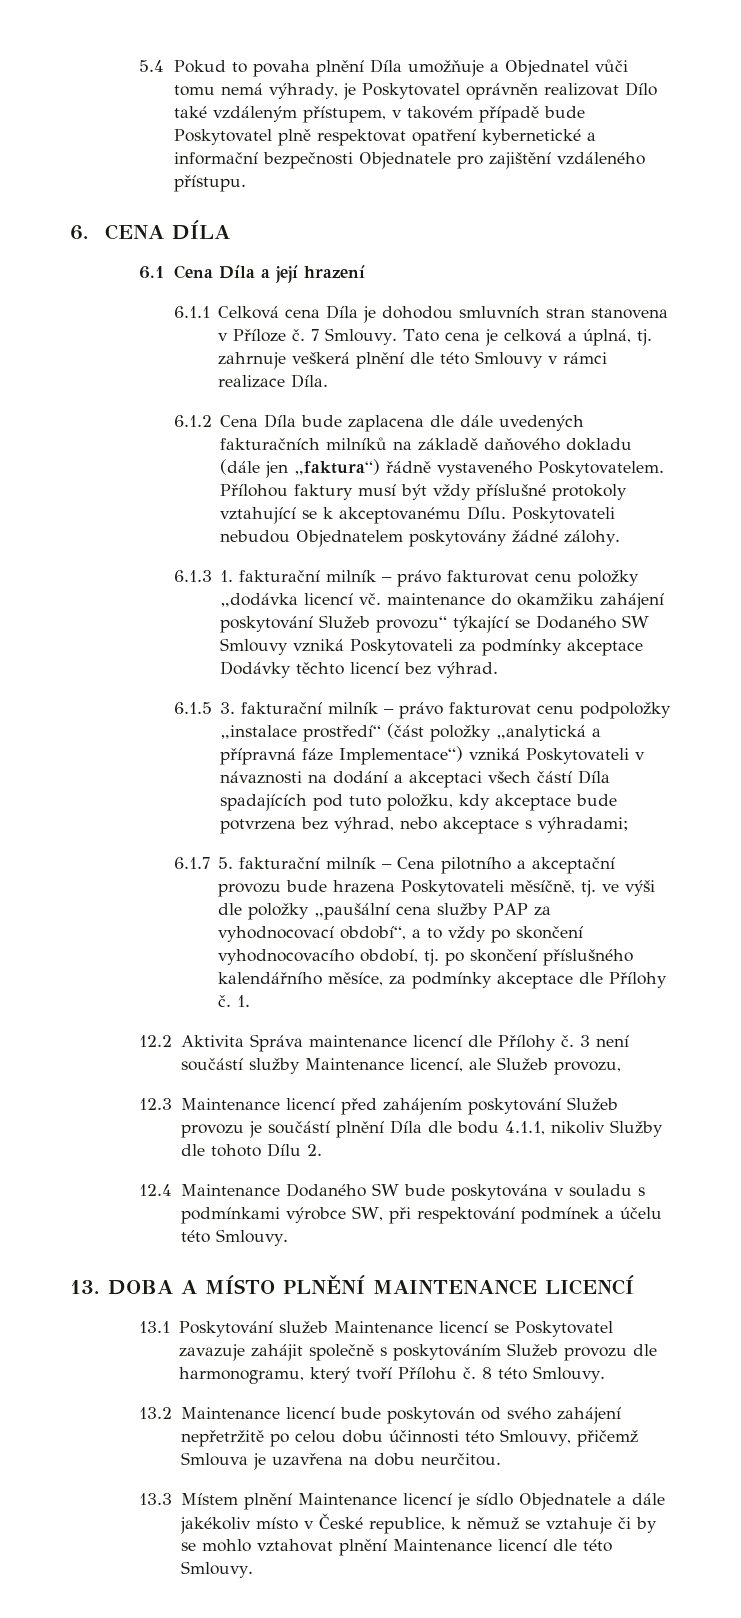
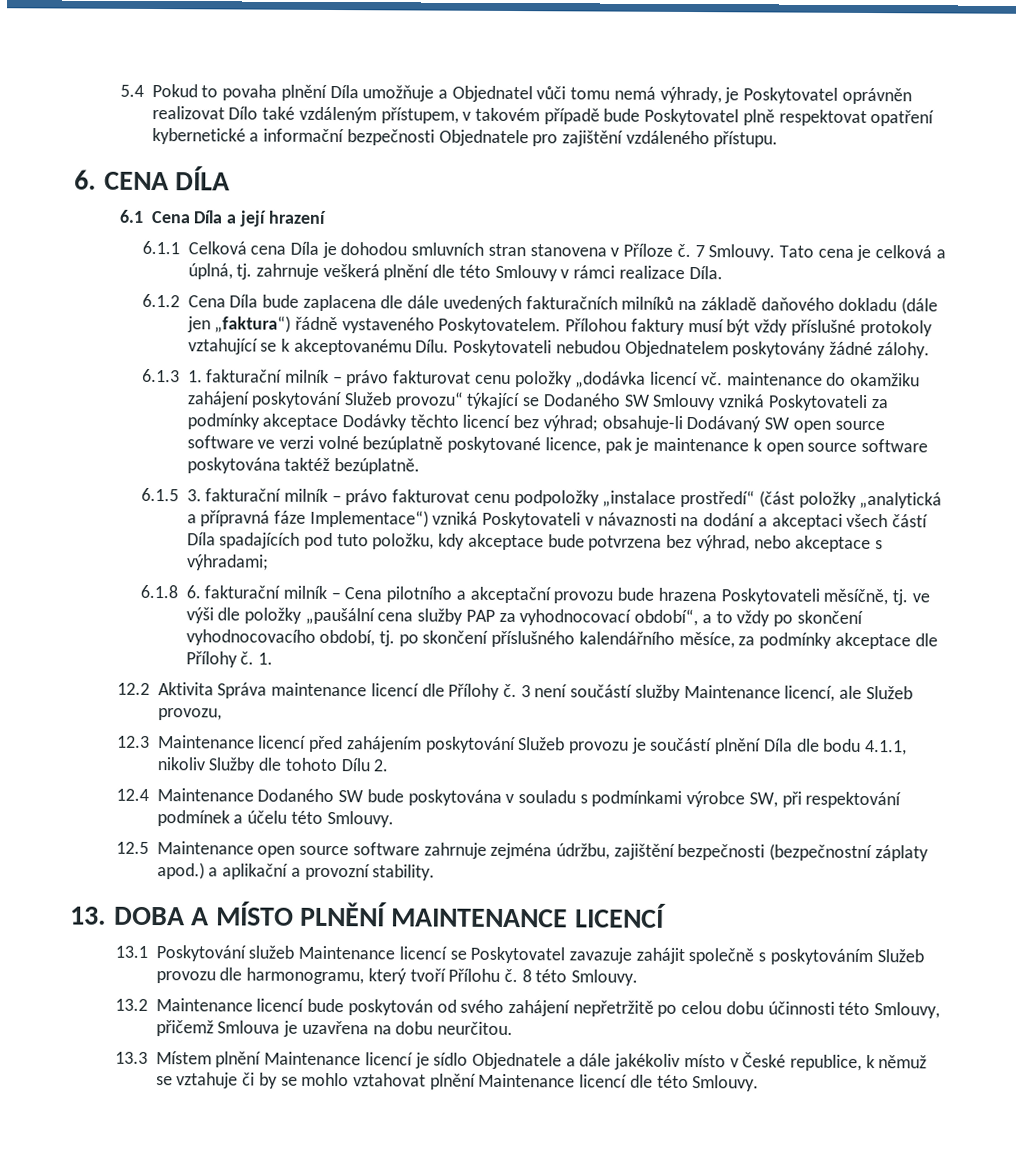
[437,662,499,678] výhrad. -> [542,415,885,433] [186,435,928,455] [186,457,420,475] výhrad; obsahuje-li Dodávaný SW open source software ve verzi volné bezúplatně poskytované licence, pak je maintenance k open source software poskytována taktéž bezúplatně.
[173,857,234,869] 6.1.7 5. -> [139,584,201,599] 6.1.8 6.
(288, 1237) none -> [115,841,929,862] [156,862,436,881] // 12.5 Maintenance open source software zahrnuje zejména údržbu, zajištění bezpečnosti (bezpečnostní záplaty apod.) a aplikační a provozní stability.

